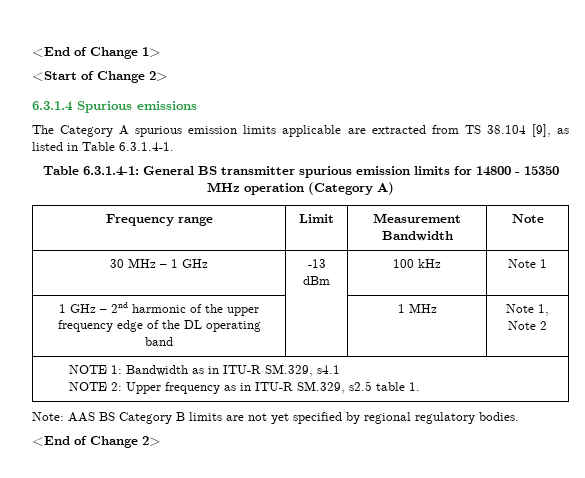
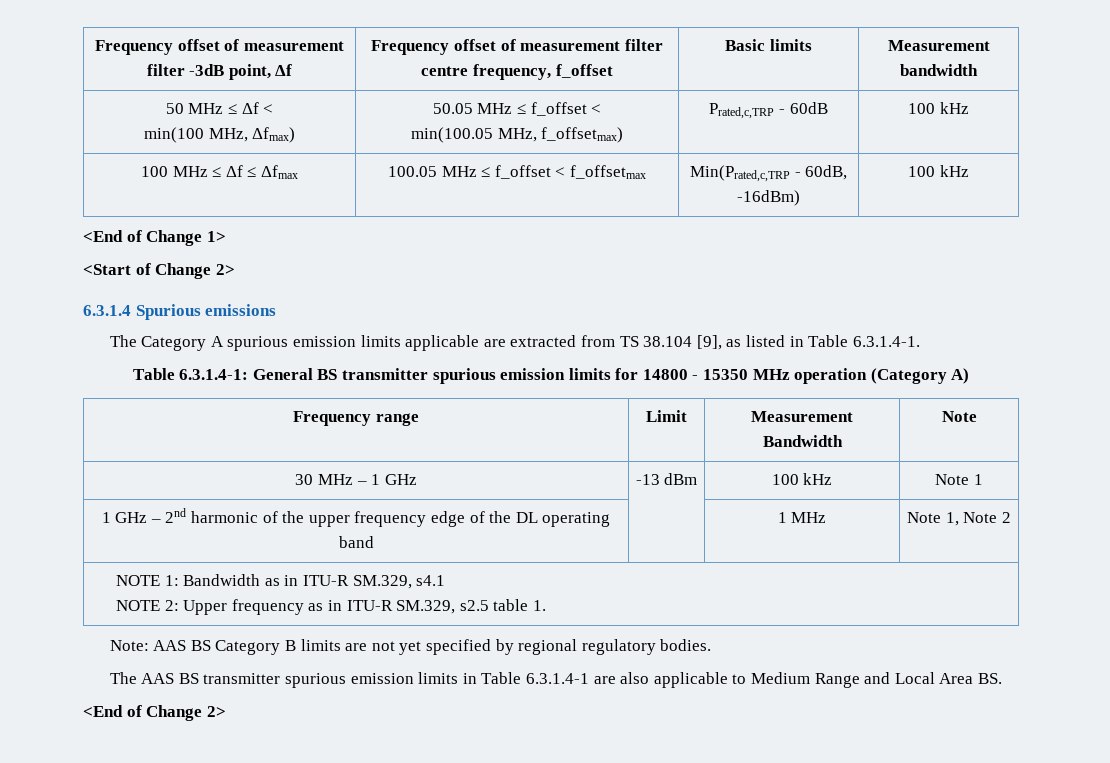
(32, 52) none -> [95,39,344,55] [146,64,293,80] [371,39,663,55] [421,64,613,80] [725,39,812,51] [887,40,990,51] [900,64,978,76] [165,102,274,114] [143,127,296,143] [432,102,602,116] [410,127,624,143] [709,102,828,119] [908,102,969,114] [141,165,298,179] [388,165,646,179] [689,165,848,182] [737,190,800,206] [908,165,969,177] Frequency offset of measurement filter -3dB point, Δf | Frequency offset of measurement filter centre frequency, f_offset | Basic limits | Measurement bandwidth // 50 MHz ≤ Δf < // min(100 MHz, Δfmax) | 50.05 MHz ≤ f_offset < // min(100.05 MHz, f_offsetmax) | Prated,c,TRP - 60dB | 100 kHz // 100 MHz ≤ Δf ≤ Δfmax | 100.05 MHz ≤ f_offset < f_offsetmax | Min(Prated,c,TRP - 60dB, -16dBm) | 100 kHz //
(519, 416) none -> [109,672,1002,688] // The AAS BS transmitter spurious emission limits in Table 6.3.1.4-1 are also applicable to Medium Range and Local Area BS.

